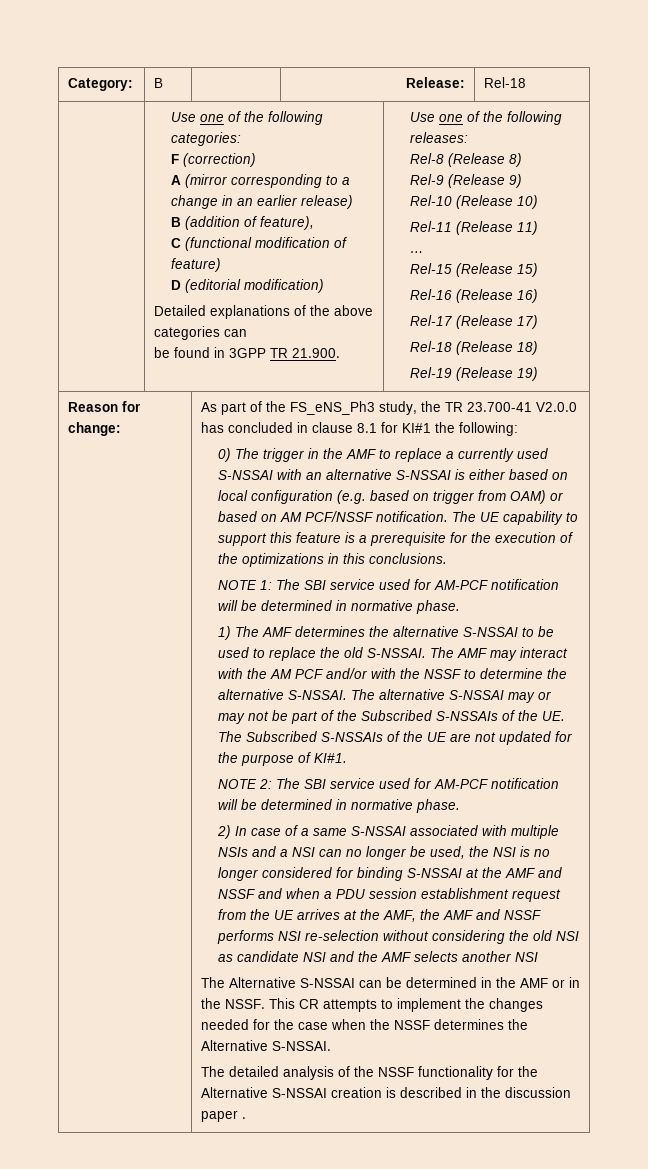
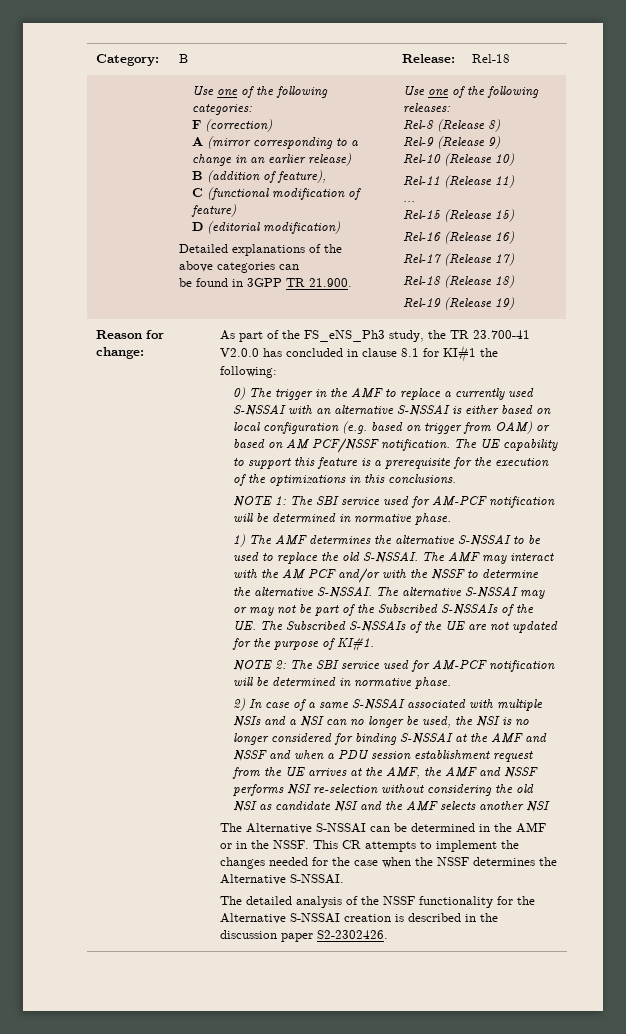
[241,1117,246,1119] . -> [317,930,389,939] S2-2302426.

